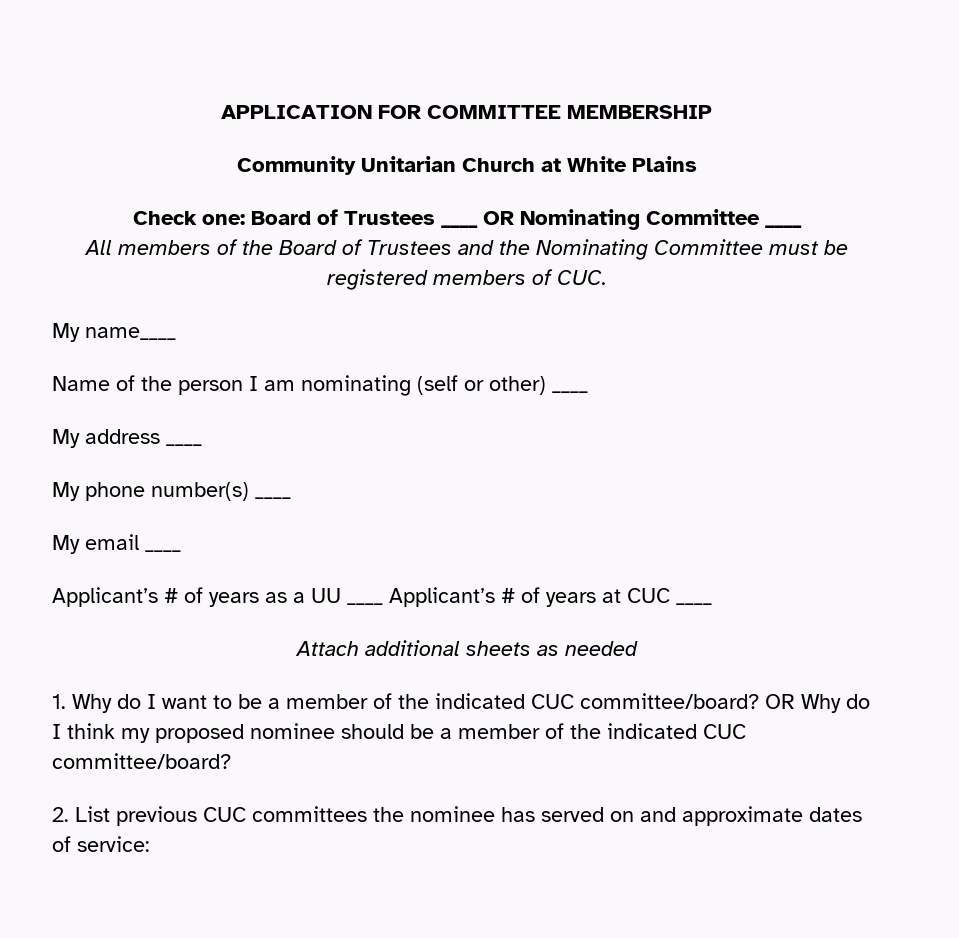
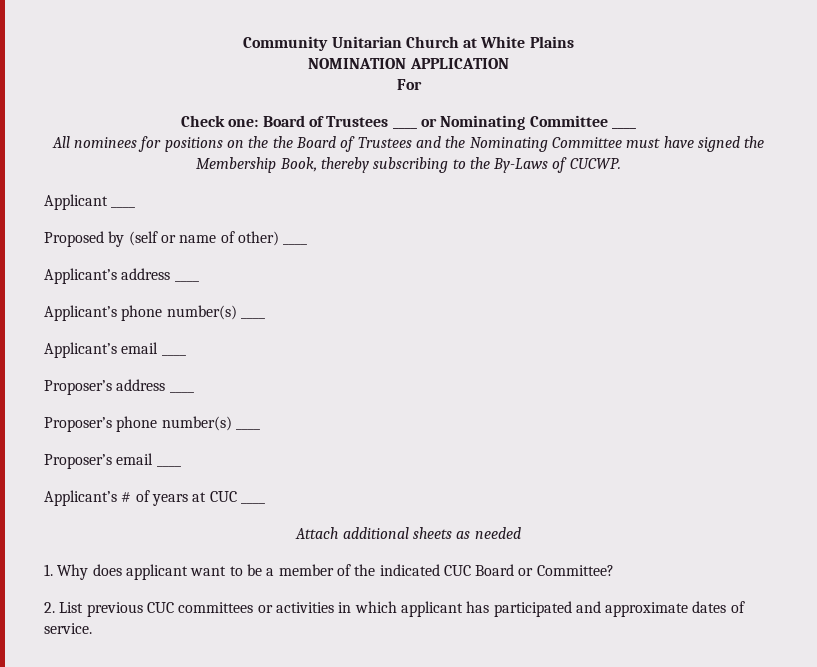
[221,105,712,119] APPLICATION FOR COMMITTEE MEMBERSHIP // -> (243, 43) none
(697, 164) none -> [308,58,509,69] [396,79,422,90] // NOMINATION APPLICATION // For
[482,211,515,225] OR -> [420,118,437,127] or
[117,239,238,255] members of -> [74,136,269,152] nominees for positions on the
[823,240,848,255] [326,269,607,290] [52,323,176,342] [52,375,484,396] be registered members of CUC. // My name____ // Name of the person I am nominating (self or -> [663,136,765,152] [196,157,621,173] [44,194,136,210] [44,231,235,247] have signed the Membership Book, thereby subscribing to the By-Laws of CUCWP. // Applicant ____ // Proposed by (self or name of
[52,429,160,448] [166,444,202,446] [52,482,291,501] [52,534,139,554] [145,550,181,552] [52,587,341,607] [347,603,383,605] My address ____ // My phone number(s) ____ // My email ____ // Applicant’s # of years as a UU ____ -> [44,268,171,284] [174,280,199,282] [44,305,265,321] [44,342,159,358] [161,354,186,356] [44,379,166,395] [169,391,194,393] [44,416,260,432] [44,453,154,469] [156,465,181,467] Applicant’s address ____ // Applicant’s phone number(s) ____ // Applicant’s email ____ // Proposer’s address ____ // Proposer’s phone number(s) ____ // Proposer’s email ____ //
[117,694,156,709] do I -> [92,564,188,580] does applicant
[580,693,870,713] [52,723,746,743] [52,753,231,769] committee/board? OR Why do I think my proposed nominee should be a member of the indicated CUC committee/board? -> [475,564,614,576] Board or Committee?
[373,806,634,822] the nominee has served on -> [257,601,572,617] or activities in which applicant has participated
[77,836,150,852] service: -> [44,623,92,634] service.

